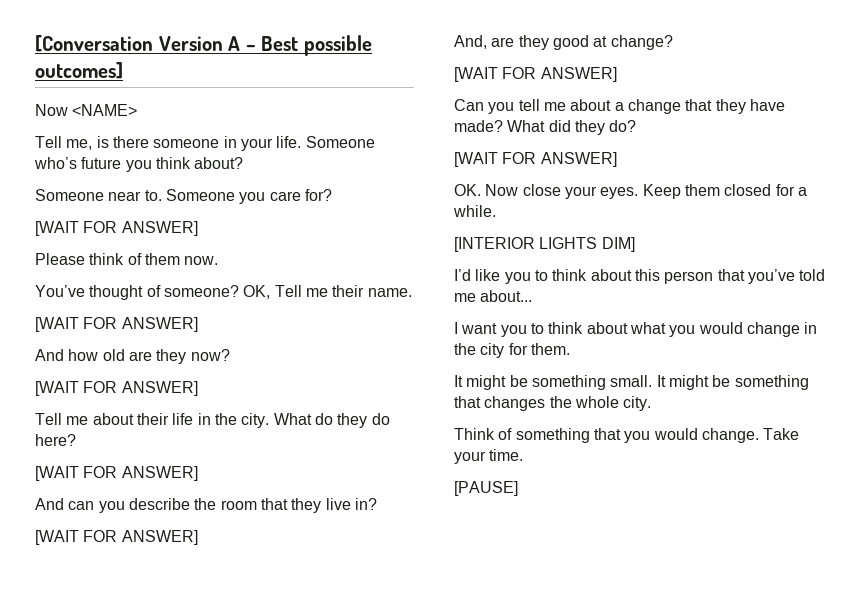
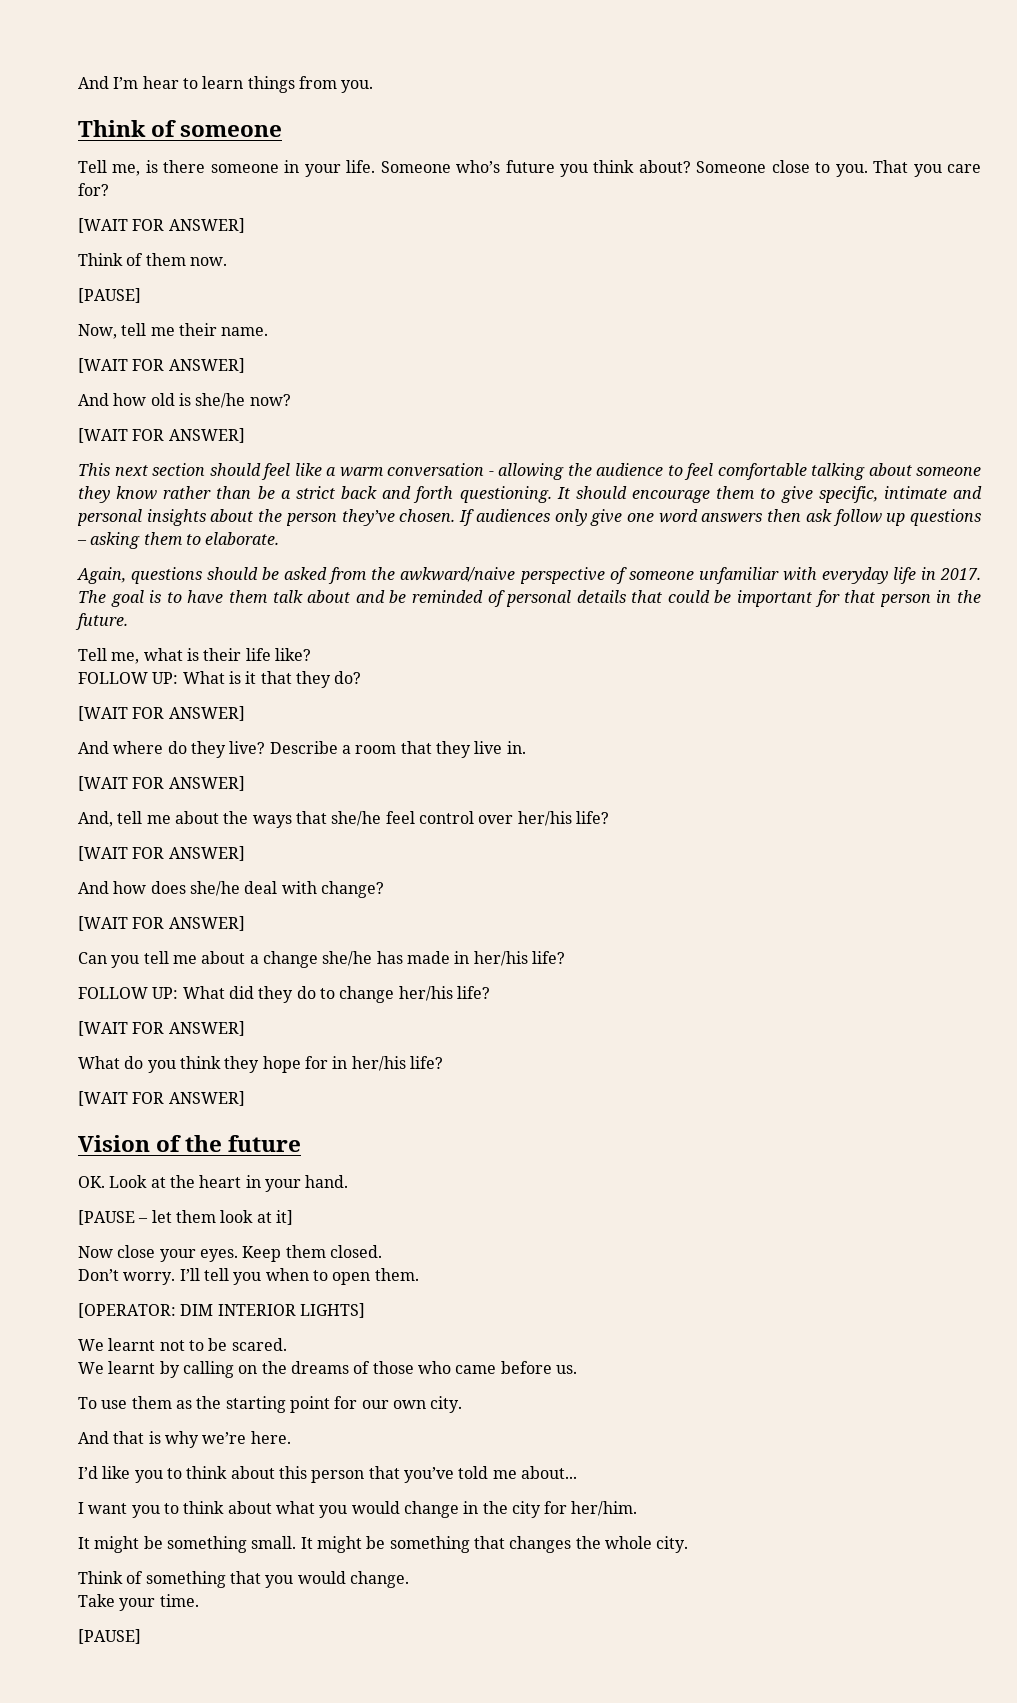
[35,35,372,56] [35,62,123,79] [35,104,138,116] [Conversation Version A – Best possible outcomes] // Now <NAME> -> [78,76,374,93] [78,120,283,137] And I’m hear to learn things from you. // Think of someone
[35,189,235,201] // Someone near to. Someone -> [696,160,909,177] Someone close to you. That
[35,253,125,265] Please think -> [78,253,123,266] Think
[35,285,302,300] You’ve thought of someone? OK, Tell -> [78,288,141,303] [78,323,147,339] [PAUSE] // Now, tell
[128,349,187,364] are they -> [178,393,246,408] is she/he
[35,413,390,428] [35,434,76,446] [35,466,198,481] [35,498,217,513] Tell me about their life in the city. What do they do here? // [WAIT FOR ANSWER] // And can you describe the -> [78,463,981,480] [78,486,982,503] [77,509,981,526] [77,532,280,549] [77,567,981,584] [78,590,982,607] [75,613,128,630] [78,648,311,664] [78,671,362,688] [78,706,245,721] [78,741,351,758] This next section should feel like a warm conversation - allowing the audience to feel comfortable talking about someone they know rather than be a strict back and forth questioning. It should encourage them to give specific, intimate and personal insights about the person they’ve chosen. If audiences only give one word answers then ask follow up questions – asking them to elaborate. // Again, questions should be asked from the awkward/naive perspective of someone unfamiliar with everyday life in 2017. The goal is to have them talk about and be reminded of personal details that could be important for that person in the future. // Tell me, what is their life like? // FOLLOW UP: What is it that they do? // [WAIT FOR ANSWER] // And where do they live? Describe a
[354,498,377,510] in? -> [506,741,526,754] in.
[491,35,608,50] are they good at -> [117,811,609,828] [78,846,245,861] [78,881,317,896] tell me about the ways that she/he feel control over her/his life? // [WAIT FOR ANSWER] // And how does she/he deal with
[685,99,785,114] [454,120,637,135] [454,152,617,167] [454,184,481,196] that they have made? What did they do? // [WAIT FOR ANSWER] // OK. -> [322,951,565,966] [78,986,490,1003] [78,1021,245,1036] [78,1056,443,1073] [78,1091,245,1106] [78,1135,302,1152] [78,1175,349,1192] [78,1210,293,1225] she/he has made in her/his life? // FOLLOW UP: What did they do to change her/his life? // [WAIT FOR ANSWER] // What do you think they hope for in her/his life? // [WAIT FOR ANSWER] // Vision of the future // OK. Look at the heart in your hand. // [PAUSE – let them look at it] //
[724,184,807,196] [453,205,496,217] [454,237,635,252] closed for a while. // [INTERIOR LIGHTS DIM] -> [329,1245,382,1258] [78,1268,419,1285] [78,1303,365,1318] [78,1338,287,1351] [78,1361,577,1378] [78,1396,463,1413] [78,1431,291,1448] closed. // Don’t worry. I’ll tell you when to open them. // [OPERATOR: DIM INTERIOR LIGHTS] // We learnt not to be scared. // We learnt by calling on the dreams of those who came before us. // To use them as the starting point for our own city. // And that is why we’re here.
[530,343,570,355] them. -> [571,1501,638,1516] her/him.
(759, 435) none -> (409, 1579) //

